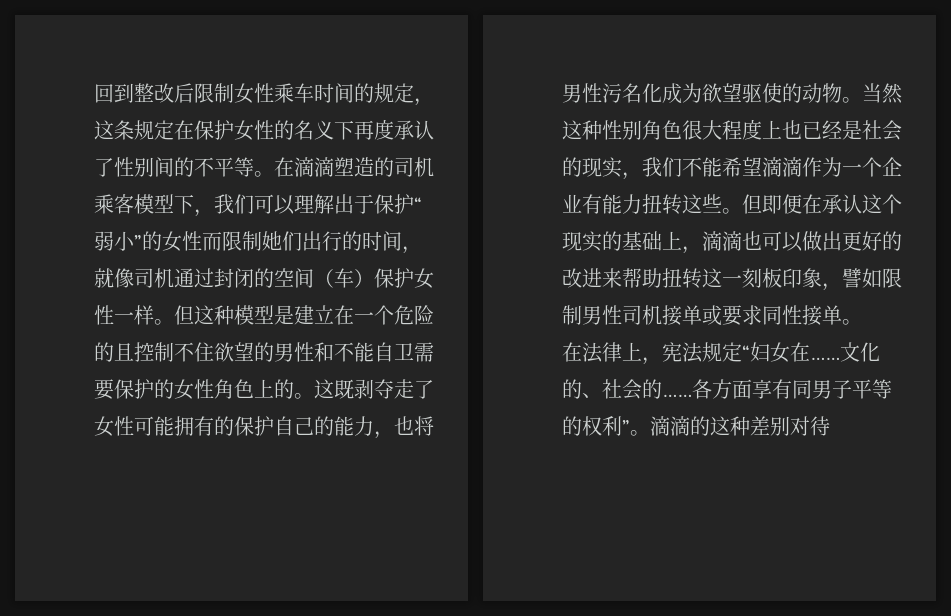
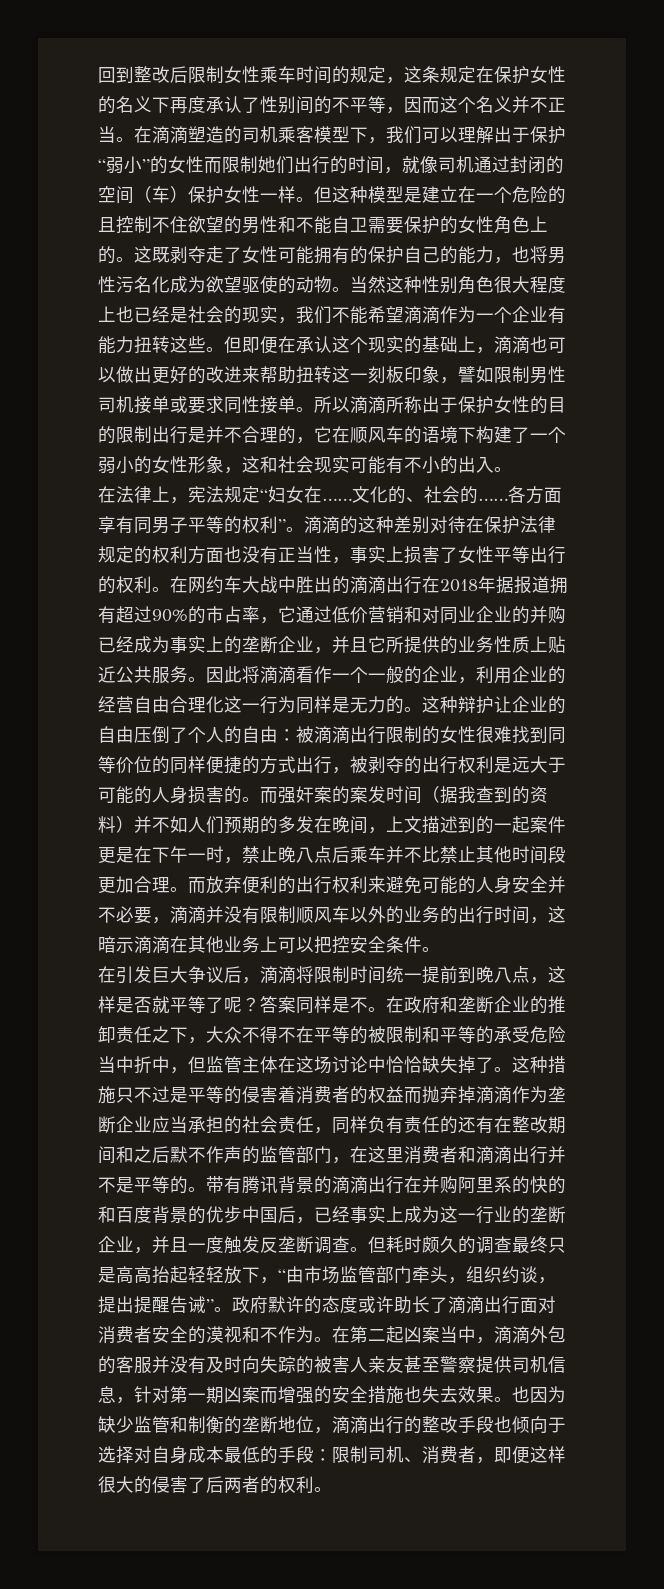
(254, 167) none -> [386,96,566,114] [98,126,116,143] ，因而这个名义并不正当
(862, 322) none -> [314,396,566,414] [98,426,566,444] [98,456,512,474] 所以滴滴所称出于保护女性的目的限制出行是并不合理的，它在顺风车的语境下构建了一个弱小的女性形象，这和社会现实可能有不小的出入。
(830, 426) none -> [466,516,556,534] [98,546,566,564] [98,576,568,594] [98,606,566,624] [98,636,566,654] [98,666,566,684] [98,696,566,714] [98,726,566,744] [98,756,566,774] [98,786,548,804] [98,816,566,834] [98,846,566,864] [98,876,566,894] [98,906,566,924] [98,936,440,954] [98,966,566,984] [98,995,566,1014] [98,1026,566,1044] [98,1056,566,1074] [98,1086,566,1104] [98,1116,566,1134] [98,1146,566,1164] [98,1176,566,1194] [98,1206,566,1224] [98,1236,566,1254] [98,1266,556,1284] [98,1296,556,1314] [98,1326,566,1344] [98,1356,566,1374] [98,1386,566,1404] [98,1416,566,1434] [98,1446,566,1464] [98,1476,332,1494] 在保护法律规定的权利方面也没有正当性，事实上损害了女性平等出行的权利。在网约车大战中胜出的滴滴出行在2018年据报道拥有超过90%的市占率，它通过低价营销和对同业企业的并购已经成为事实上的垄断企业，并且它所提供的业务性质上贴近公共服务。因此将滴滴看作一个一般的企业，利用企业的经营自由合理化这一行为同样是无力的。这种辩护让企业的自由压倒了个人的自由：被滴滴出行限制的女性很难找到同等价位的同样便捷的方式出行，被剥夺的出行权利是远大于可能的人身损害的。而强奸案的案发时间（据我查到的资料）并不如人们预期的多发在晚间，上文描述到的一起案件更是在下午一时，禁止晚八点后乘车并不比禁止其他时间段更加合理。而放弃便利的出行权利来避免可能的人身安全并不必要，滴滴并没有限制顺风车以外的业务的出行时间，这暗示滴滴在其他业务上可以把控安全条件。 // 在引发巨大争议后，滴滴将限制时间统一提前到晚八点，这样是否就平等了呢？答案同样是不。在政府和垄断企业的推卸责任之下，大众不得不在平等的被限制和平等的承受危险当中折中，但监管主体在这场讨论中恰恰缺失掉了。这种措施只不过是平等的侵害着消费者的权益而抛弃掉滴滴作为垄断企业应当承担的社会责任，同样负有责任的还有在整改期间和之后默不作声的监管部门，在这里消费者和滴滴出行并不是平等的。带有腾讯背景的滴滴出行在并购阿里系的快的和百度背景的优步中国后，已经事实上成为这一行业的垄断企业，并且一度触发反垄断调查。但耗时颇久的调查最终只是高高抬起轻轻放下，“由市场监管部门牵头，组织约谈，提出提醒告诫”。政府默许的态度或许助长了滴滴出行面对消费者安全的漠视和不作为。在第二起凶案当中，滴滴外包的客服并没有及时向失踪的被害人亲友甚至警察提供司机信息，针对第一期凶案而增强的安全措施也失去效果。也因为缺少监管和制衡的垄断地位，滴滴出行的整改手段也倾向于选择对自身成本最低的手段：限制司机、消费者，即便这样很大的侵害了后两者的权利。

